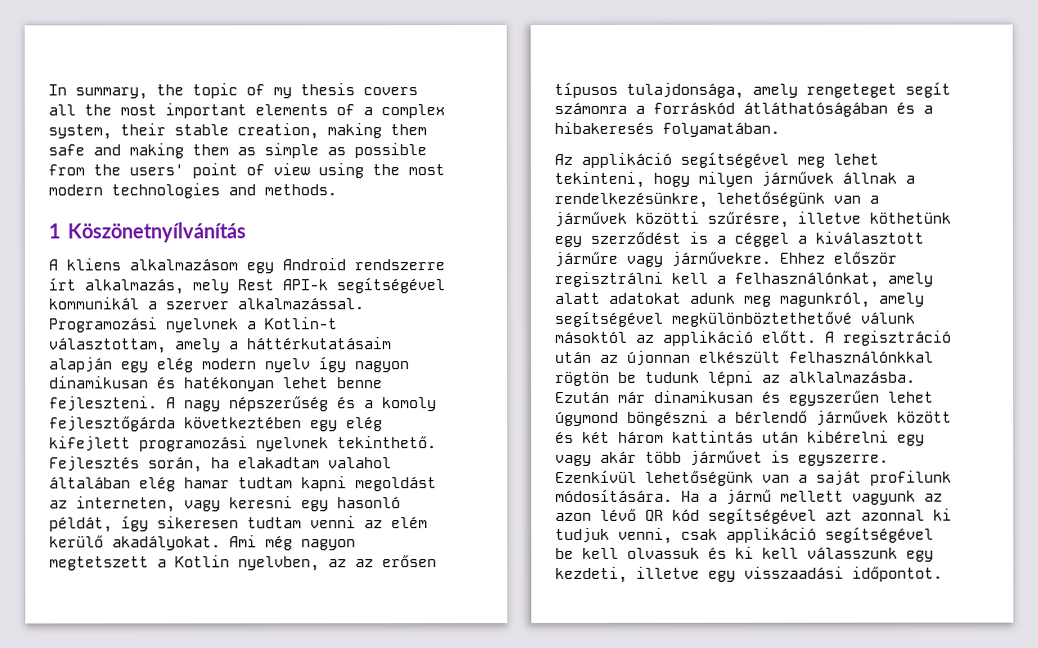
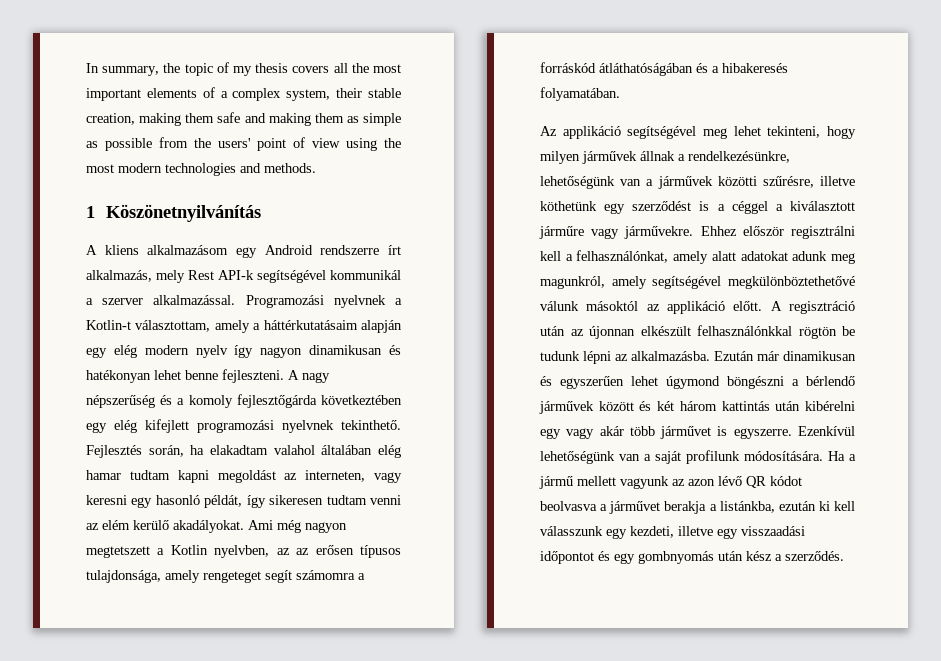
[67,222,247,243] Köszönetnyílvánítás -> [105,204,261,222] Köszönetnyilvánítás
[789,370,916,383] alklalmazásba. -> [631,351,710,361] alkalmazásba.
[672,507,952,524] [555,526,934,544] [555,546,727,559] kód segítségével azt azonnal ki tudjuk venni, csak applikáció segítségével be kell olvassuk és -> [770,476,802,486] [540,501,816,514] kódot beolvasva a járművet berakja a listánkba, ezután
[852,566,943,582] időpontot. -> [540,551,844,564] időpontot és egy gombnyomás után kész a szerződés.

